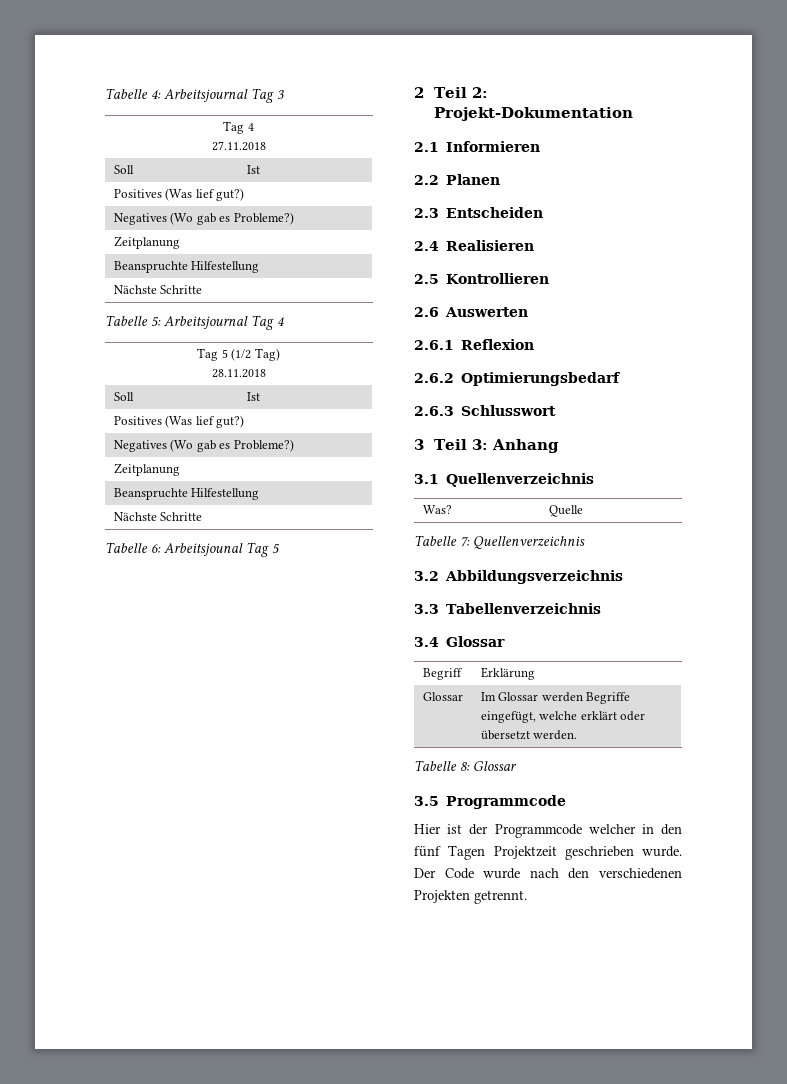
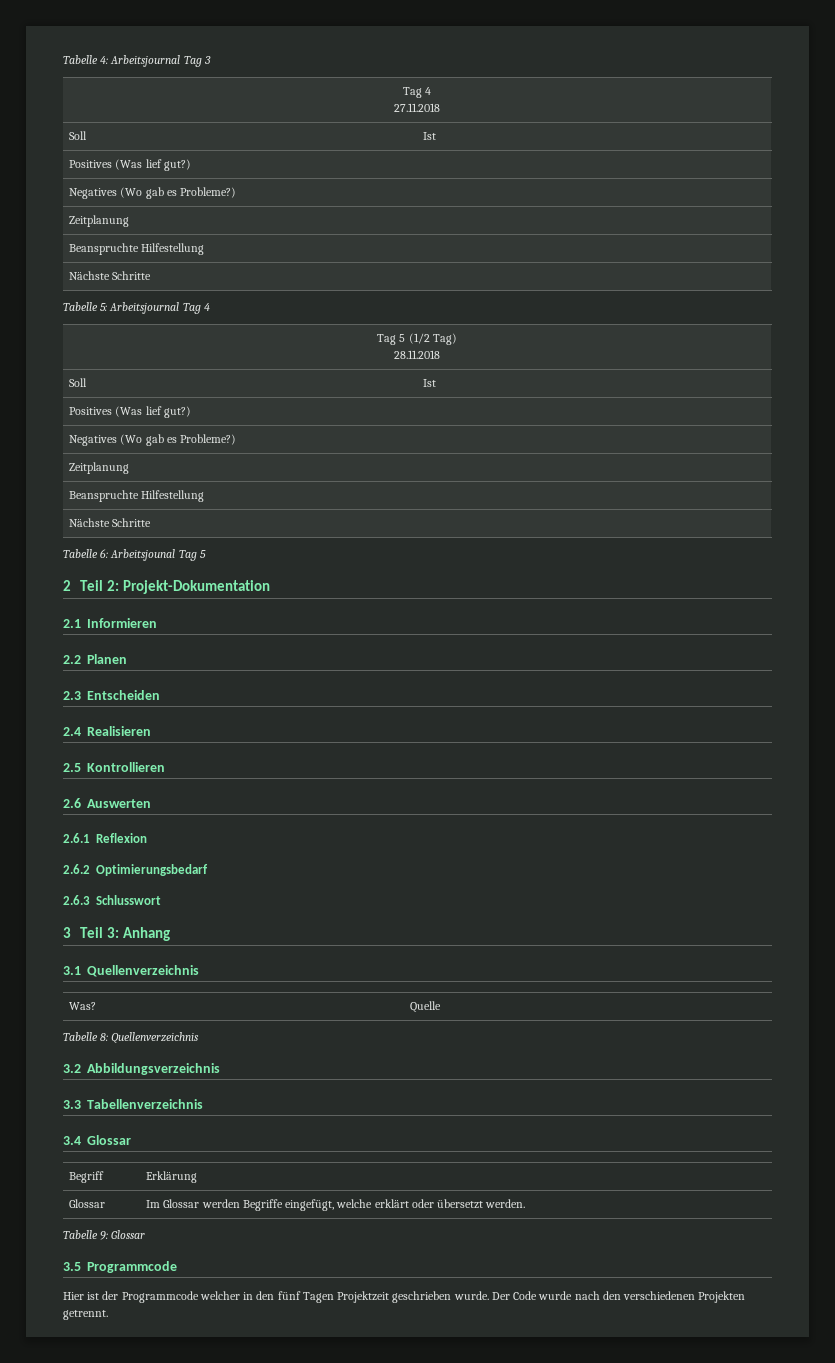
[460,537,470,547] 7: -> [100,1033,109,1041] 8:
[460,762,470,771] 8: -> [100,1231,109,1240] 9:

